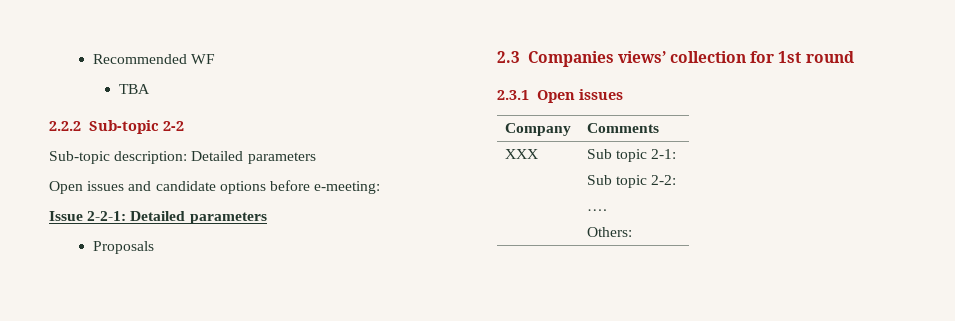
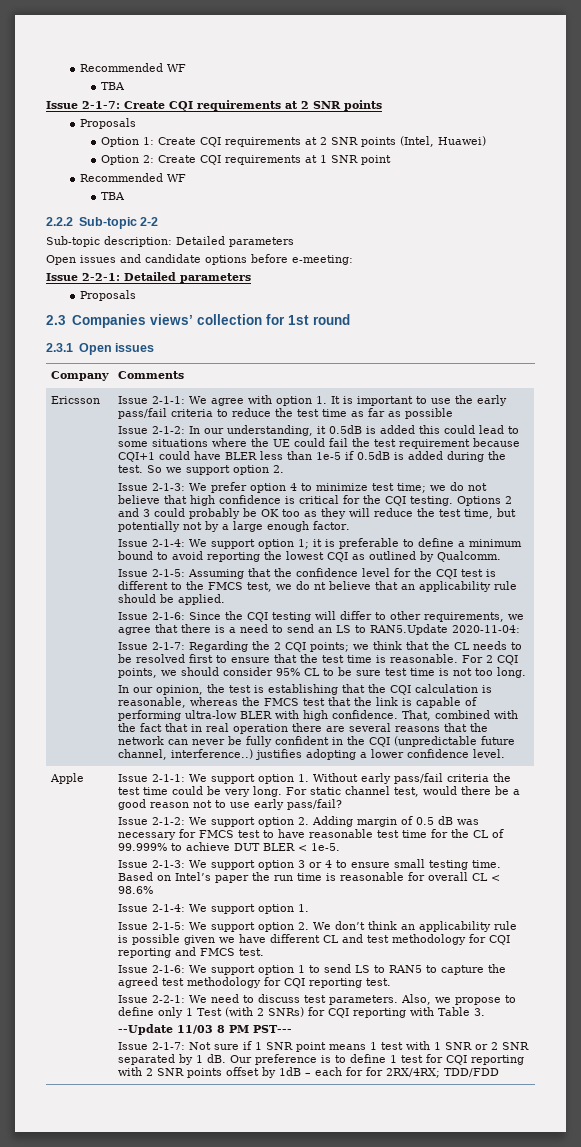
[92,54,215,64] [119,84,151,94] Recommended WF // TBA -> [79,63,186,72] [101,82,126,90] [46,100,382,111] [79,118,136,129] [101,136,487,147] [101,155,392,165] [79,173,186,182] [101,192,126,200] Recommended WF // TBA // Issue 2-1-7: Create CQI requirements at 2 SNR points // Proposals // Option 1: Create CQI requirements at 2 SNR points (Intel, Huawei) // Option 2: Create CQI requirements at 1 SNR point // Recommended WF // TBA
[504,149,538,159] [586,149,677,162] [586,175,677,188] [586,209,607,211] [586,227,632,237] XXX | Sub topic 2-1: // Sub topic 2-2: // …. // Others: -> [50,396,100,404] [117,395,507,406] [117,408,453,419] [117,425,519,436] [117,438,520,449] [117,451,506,462] [117,465,284,475] [117,482,487,493] [117,495,512,506] [117,508,516,519] [117,521,350,532] [117,538,522,549] [117,551,501,562] [117,568,496,579] [117,581,517,592] [117,594,225,605] [117,611,524,622] [117,624,520,635] [117,641,522,652] [117,654,518,665] [117,667,526,678] [117,684,492,695] [117,697,477,708] [117,710,518,721] [117,723,488,734] [117,736,515,747] [117,749,505,760] [49,773,84,784] [117,773,511,784] [117,786,520,797] [117,799,342,810] [117,816,479,827] [117,829,504,840] [117,842,340,851] [117,859,501,870] [117,872,500,883] [117,886,153,894] [117,904,309,914] [117,921,517,932] [117,934,510,945] [117,947,264,958] [117,964,506,975] [117,977,391,988] [117,994,516,1005] [117,1007,485,1018] [117,1024,292,1035] [117,1041,529,1052] [117,1054,524,1065] [117,1067,499,1078] Ericsson | Issue 2-1-1: We agree with option 1. It is important to use the early pass/fail criteria to reduce the test time as far as possible // Issue 2-1-2: In our understanding, it 0.5dB is added this could lead to some situations where the UE could fail the test requirement because CQI+1 could have BLER less than 1e-5 if 0.5dB is added during the test. So we support option 2. // Issue 2-1-3: We prefer option 4 to minimize test time; we do not believe that high confidence is critical for the CQI testing. Options 2 and 3 could probably be OK too as they will reduce the test time, but potentially not by a large enough factor. // Issue 2-1-4: We support option 1; it is preferable to define a minimum bound to avoid reporting the lowest CQI as outlined by Qualcomm. // Issue 2-1-5: Assuming that the confidence level for the CQI test is different to the FMCS test, we do nt believe that an applicability rule should be applied. // Issue 2-1-6: Since the CQI testing will differ to other requirements, we agree that there is a need to send an LS to RAN5.Update 2020-11-04: // Issue 2-1-7: Regarding the 2 CQI points; we think that the CL needs to be resolved first to ensure that the test time is reasonable. For 2 CQI points, we should consider 95% CL to be sure test time is not too long. // In our opinion, the test is establishing that the CQI calculation is reasonable, whereas the FMCS test that the link is capable of performing ultra-low BLER with high confidence. That, combined with the fact that in real operation there are several reasons that the network can never be fully confident in the CQI (unpredictable future channel, interference..) justifies adopting a lower confidence level. // Apple | Issue 2-1-1: We support option 1. Without early pass/fail criteria the test time could be very long. For static channel test, would there be a good reason not to use early pass/fail? // Issue 2-1-2: We support option 2. Adding margin of 0.5 dB was necessary for FMCS test to have reasonable test time for the CL of 99.999% to achieve DUT BLER < 1e-5. // Issue 2-1-3: We support option 3 or 4 to ensure small testing time. Based on Intel’s paper the run time is reasonable for overall CL < 98.6% // Issue 2-1-4: We support option 1. // Issue 2-1-5: We support option 2. We don’t think an applicability rule is possible given we have different CL and test methodology for CQI reporting and FMCS test. // Issue 2-1-6: We support option 1 to send LS to RAN5 to capture the agreed test methodology for CQI reporting test. // Issue 2-2-1: We need to discuss test parameters. Also, we propose to define only 1 Test (with 2 SNRs) for CQI reporting with Table 3. // --Update 11/03 8 PM PST--- // Issue 2-1-7: Not sure if 1 SNR point means 1 test with 1 SNR or 2 SNR separated by 1 dB. Our preference is to define 1 test for CQI reporting with 2 SNR points offset by 1dB – each for for 2RX/4RX; TDD/FDD

